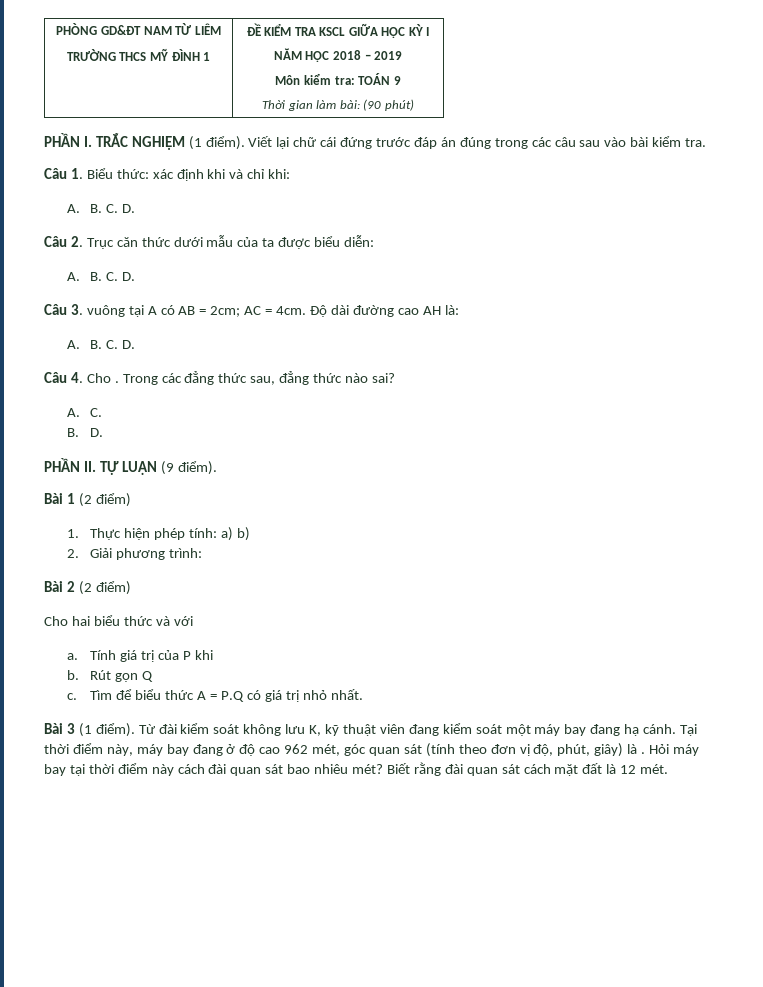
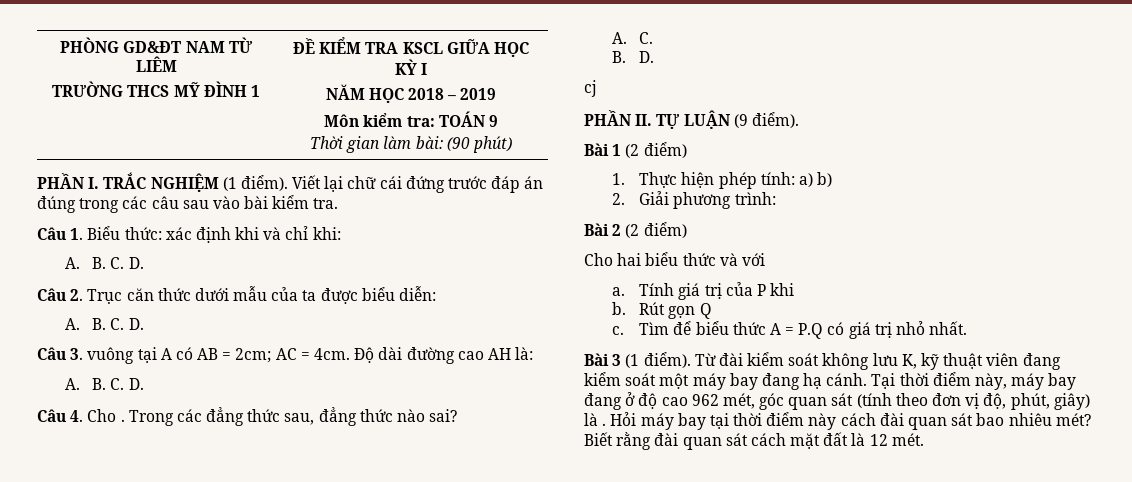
(104, 432) none -> [584,80,597,97] // cj

